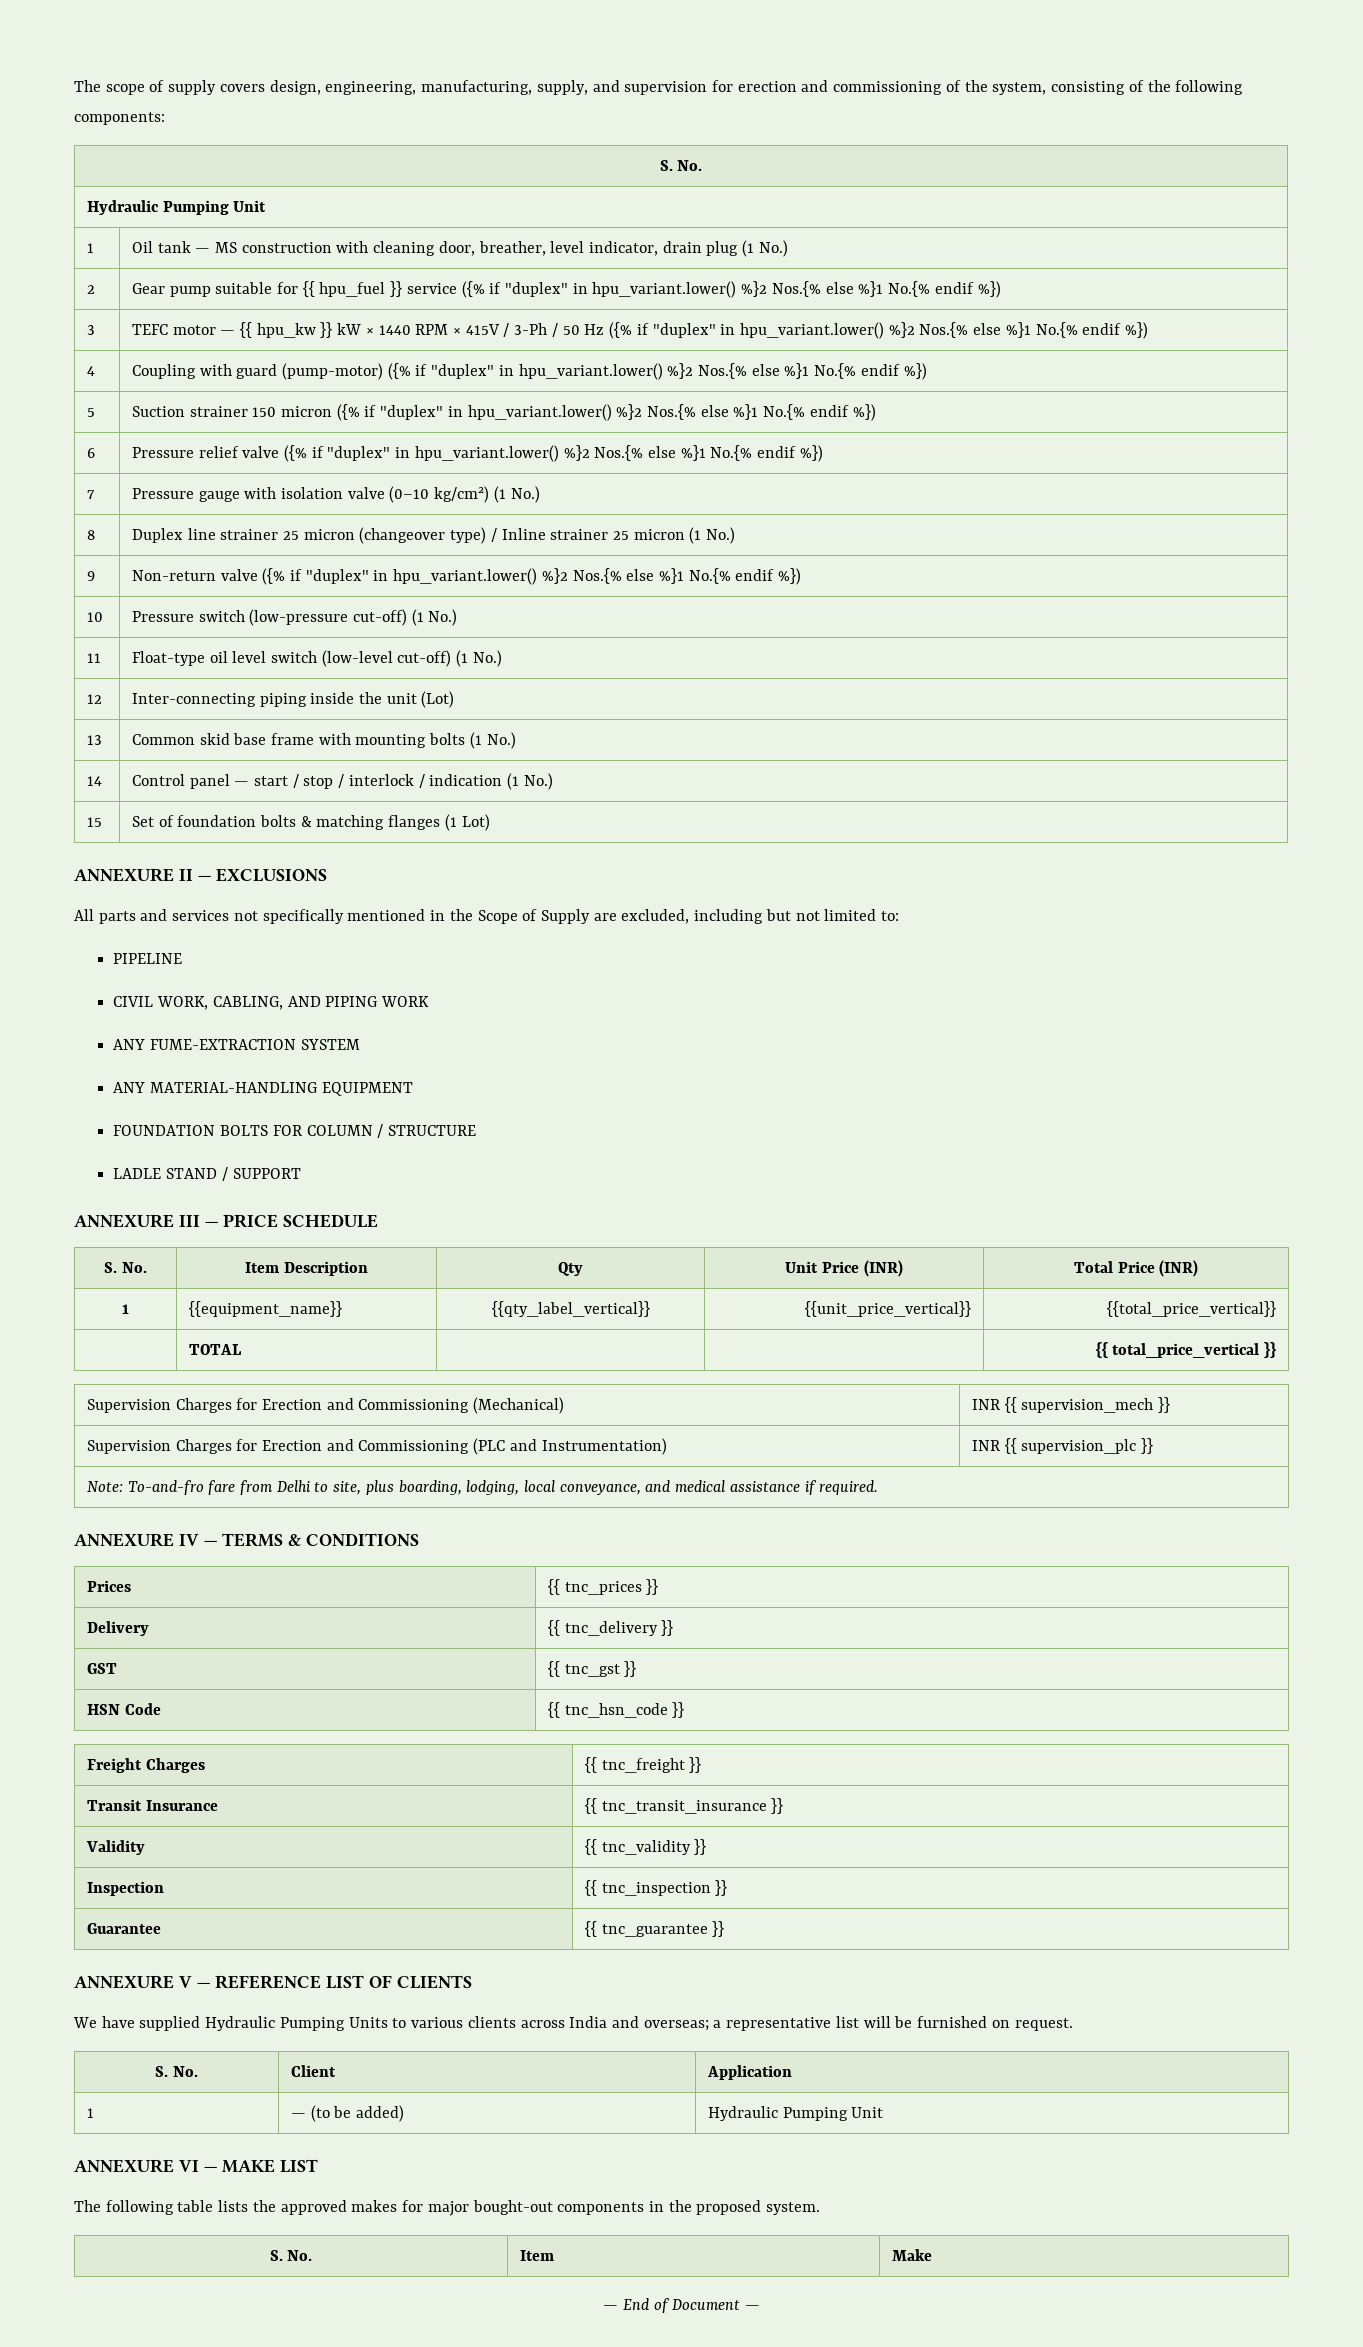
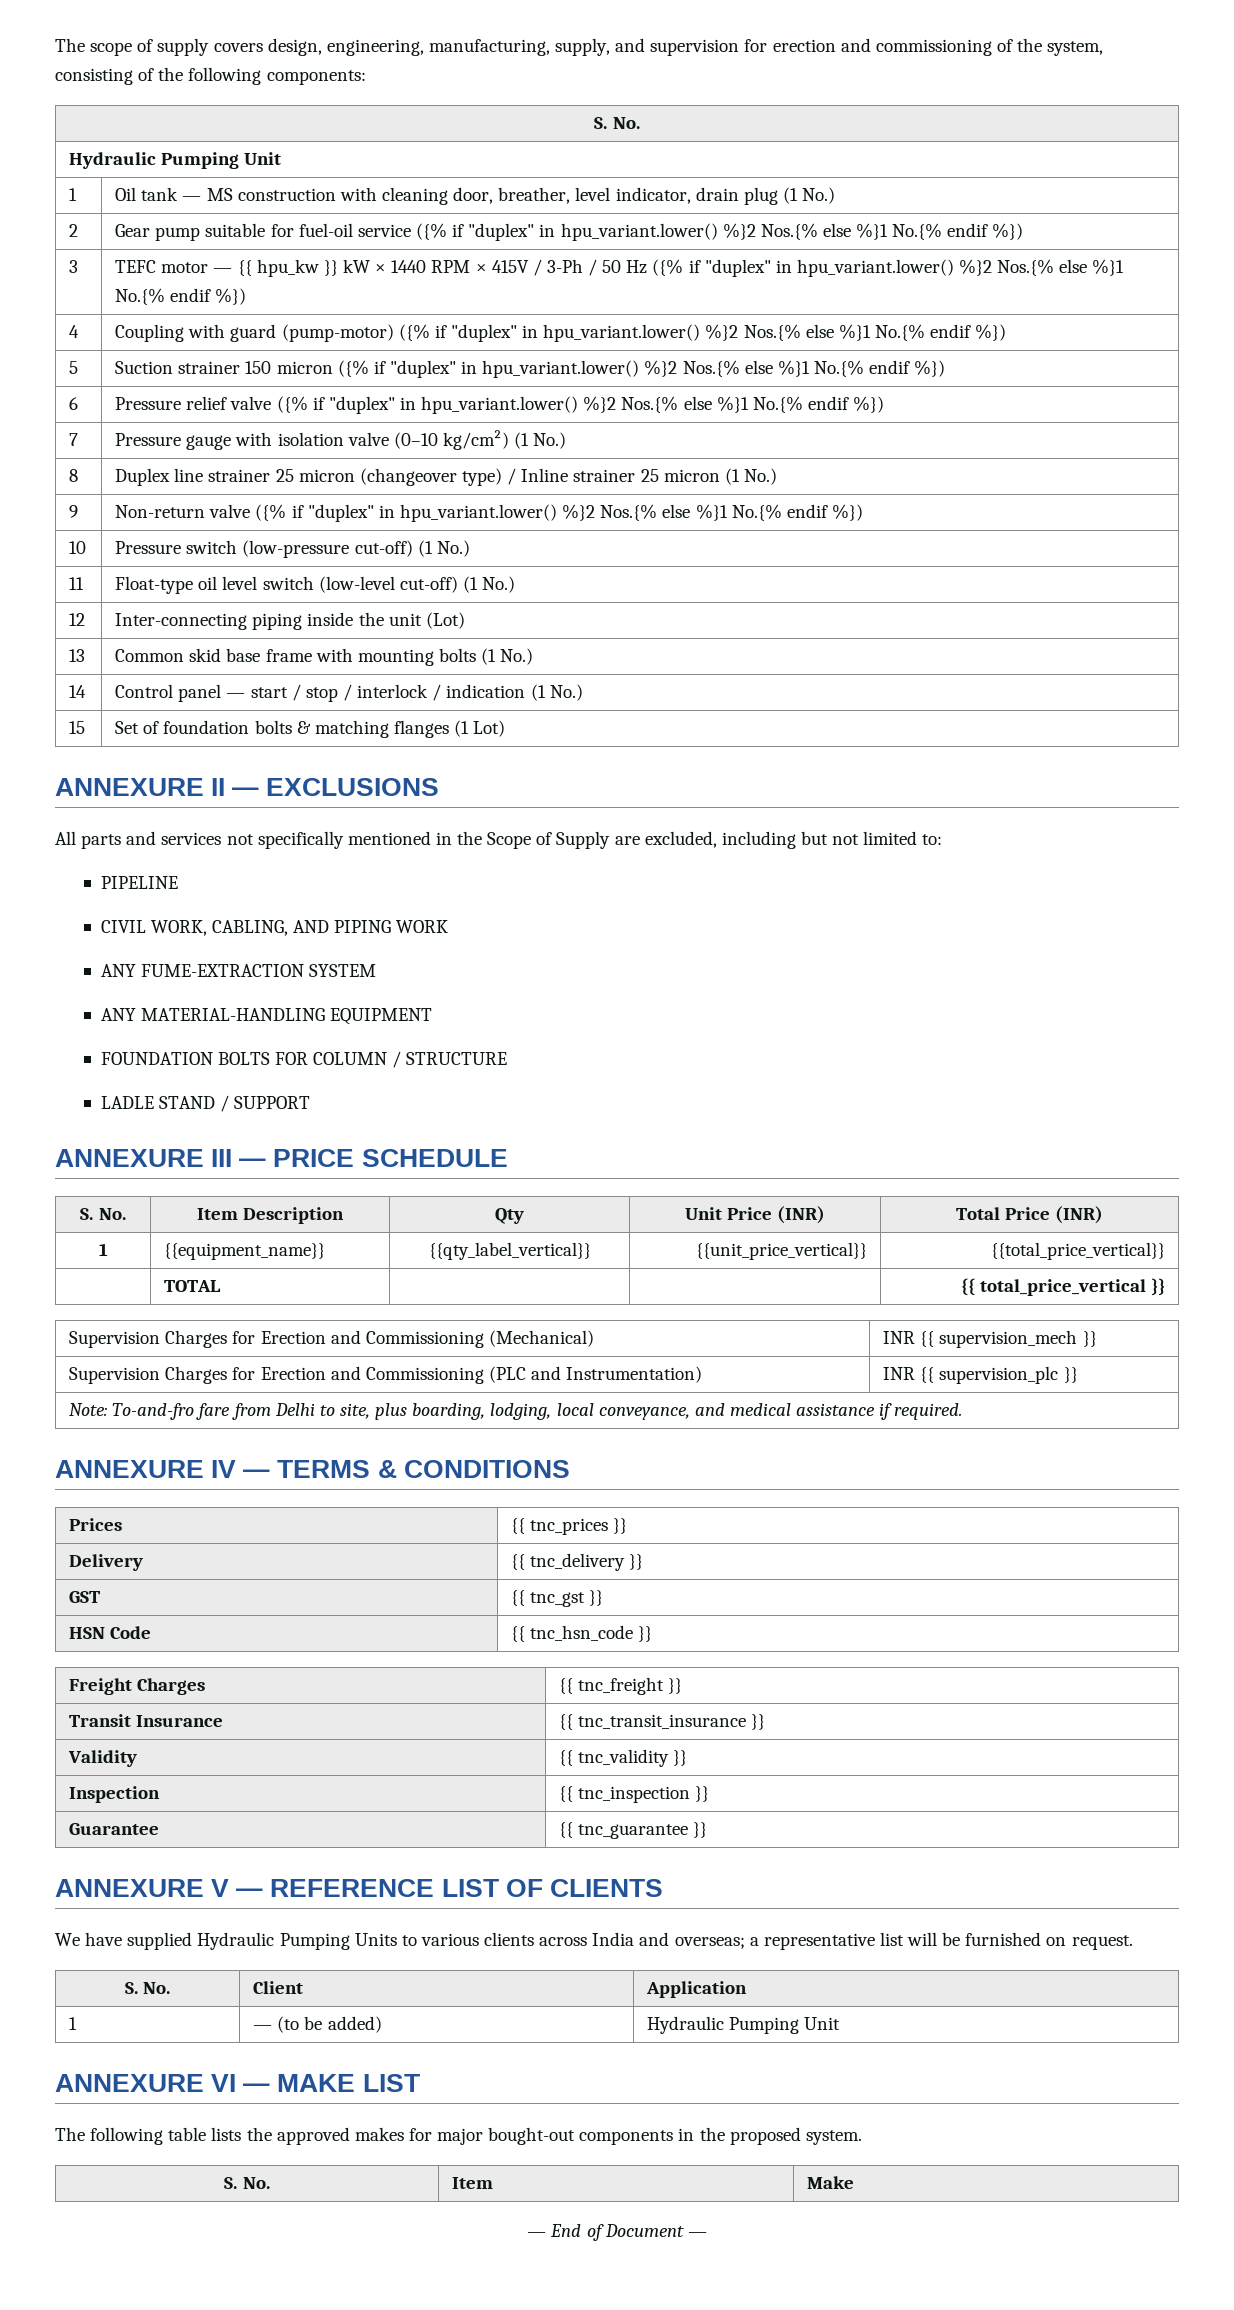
[302,281,403,297] {{ hpu_fuel }} -> [298,223,353,237] fuel-oil

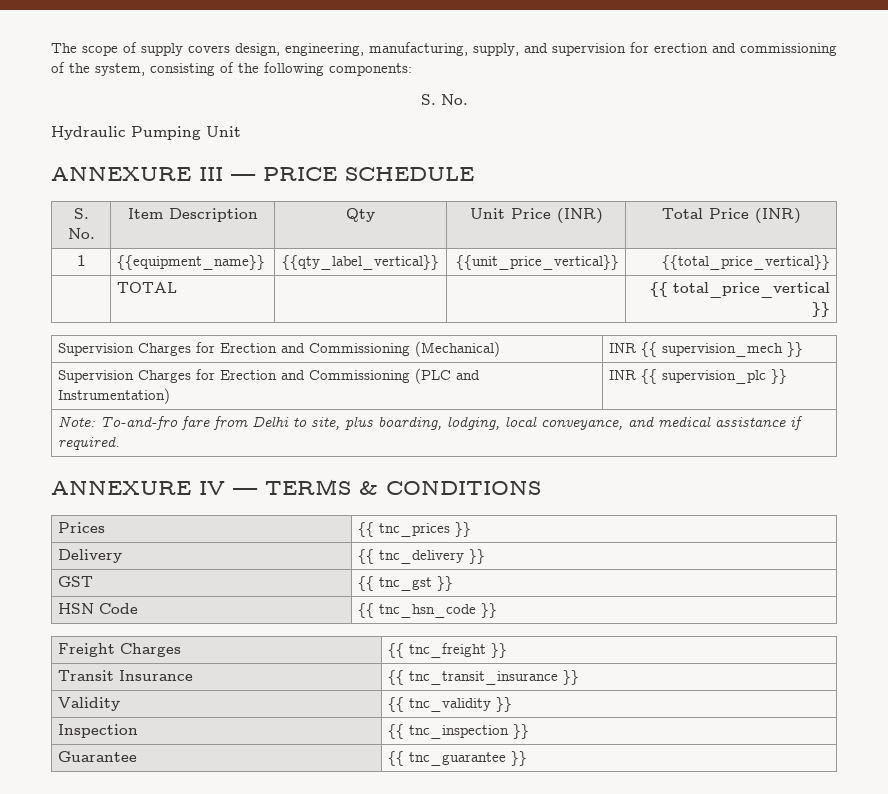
[594,117,640,129] [69,152,282,169] [69,188,78,201] [115,187,836,205] [69,224,79,237] [115,223,1024,241] [69,260,79,273] [115,259,1125,277] [115,288,247,305] [69,325,80,338] [115,324,1007,342] [69,361,79,374] [115,360,946,378] [69,397,79,410] [115,396,885,414] [69,433,79,446] [115,430,567,450] [69,469,79,482] [115,468,777,486] [69,505,79,518] [115,504,863,522] [69,541,87,554] [115,540,470,558] [69,577,85,590] [115,576,516,594] [69,613,86,626] [115,612,465,630] [69,649,86,662] [115,648,534,666] [69,685,87,698] [115,684,583,702] [69,721,86,734] [115,720,506,738] [55,778,440,796] [55,831,943,849] [100,876,178,889] [100,920,449,936] [100,964,376,977] [100,1008,432,1025] [100,1051,508,1068] [100,1095,311,1112] // S. No. // Hydraulic Pumping Unit // 1 | Oil tank — MS construction with cleaning door, breather, level indicator, drain plug (1 No.) // 2 | Gear pump suitable for fuel-oil service ({% if "duplex" in hpu_variant.lower() %}2 Nos.{% else %}1 No.{% endif %}) // 3 | TEFC motor — {{ hpu_kw }} kW × 1440 RPM × 415V / 3-Ph / 50 Hz ({% if "duplex" in hpu_variant.lower() %}2 Nos.{% else %}1 No.{% endif %}) // 4 | Coupling with guard (pump-motor) ({% if "duplex" in hpu_variant.lower() %}2 Nos.{% else %}1 No.{% endif %}) // 5 | Suction strainer 150 micron ({% if "duplex" in hpu_variant.lower() %}2 Nos.{% else %}1 No.{% endif %}) // 6 | Pressure relief valve ({% if "duplex" in hpu_variant.lower() %}2 Nos.{% else %}1 No.{% endif %}) // 7 | Pressure gauge with isolation valve (0–10 kg/cm²) (1 No.) // 8 | Duplex line strainer 25 micron (changeover type) / Inline strainer 25 micron (1 No.) // 9 | Non-return valve ({% if "duplex" in hpu_variant.lower() %}2 Nos.{% else %}1 No.{% endif %}) // 10 | Pressure switch (low-pressure cut-off) (1 No.) // 11 | Float-type oil level switch (low-level cut-off) (1 No.) // 12 | Inter-connecting piping inside the unit (Lot) // 13 | Common skid base frame with mounting bolts (1 No.) // 14 | Control panel — start / stop / interlock / indication (1 No.) // 15 | Set of foundation bolts & matching flanges (1 Lot) // ANNEXURE II — EXCLUSIONS // All parts and services not specifically mentioned in the Scope of Supply are excluded, including but not limited to: // PIPELINE // CIVIL WORK, CABLING, AND PIPING WORK // ANY FUME-EXTRACTION SYSTEM // ANY MATERIAL-HANDLING EQUIPMENT // FOUNDATION BOLTS FOR COLUMN / STRUCTURE // LADLE STAND / SUPPORT -> [420,94,468,105] [51,126,241,140] // S. No. // Hydraulic Pumping Unit
[55,1879,663,1897] [55,1932,1133,1950] [124,1982,171,1994] [253,1981,304,1994] [646,1981,748,1998] [69,2017,78,2030] [253,2016,382,2033] [647,2016,841,2034] [55,2074,420,2092] [55,2127,862,2145] [224,2177,270,2189] [452,2177,494,2189] [807,2176,855,2189] [527,2224,707,2241] // ANNEXURE V — REFERENCE LIST OF CLIENTS // We have supplied Hydraulic Pumping Units to various clients across India and overseas; a representative list will be furnished on request. // S. No. | Client | Application // 1 | — (to be added) | Hydraulic Pumping Unit // ANNEXURE VI — MAKE LIST // The following table lists the approved makes for major bought-out components in the proposed system. // S. No. | Item | Make // — End of Document — -> (528, 758) none

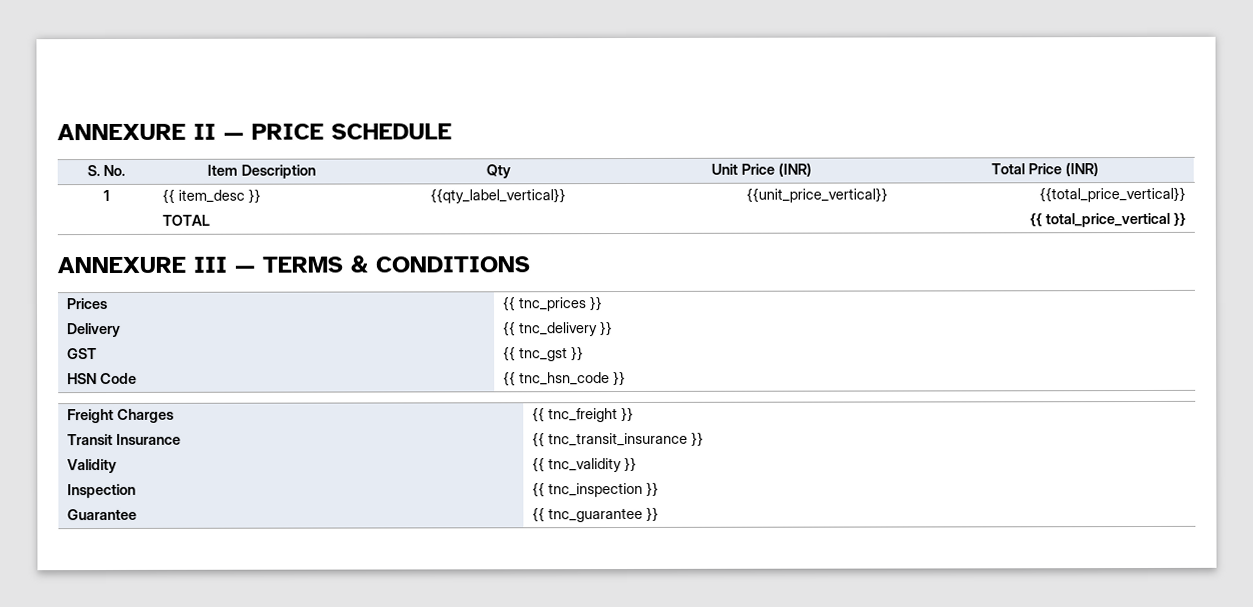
[51,42,837,56] [51,62,412,76] [420,94,468,105] [51,126,241,140] [51,166,223,181] The scope of supply covers design, engineering, manufacturing, supply, and supervision for erection and commissioning of the system, consisting of the following components: // S. No. // Hydraulic Pumping Unit // ANNEXURE III -> [57,123,216,141] ANNEXURE II
[117,255,266,270] {{equipment_name}} -> [162,188,262,204] {{ item_desc }}
[58,341,501,357] [609,342,804,357] [58,368,481,384] [58,388,171,404] [609,369,788,384] [58,416,804,430] [58,436,121,450] [51,480,225,495] // Supervision Charges for Erection and Commissioning (Mechanical) | INR {{ supervision_mech }} // Supervision Charges for Erection and Commissioning (PLC and Instrumentation) | INR {{ supervision_plc }} // Note: To-and-fro fare from Delhi to site, plus boarding, lodging, local conveyance, and medical assistance if required. // ANNEXURE IV -> [57,256,227,274] // ANNEXURE III

